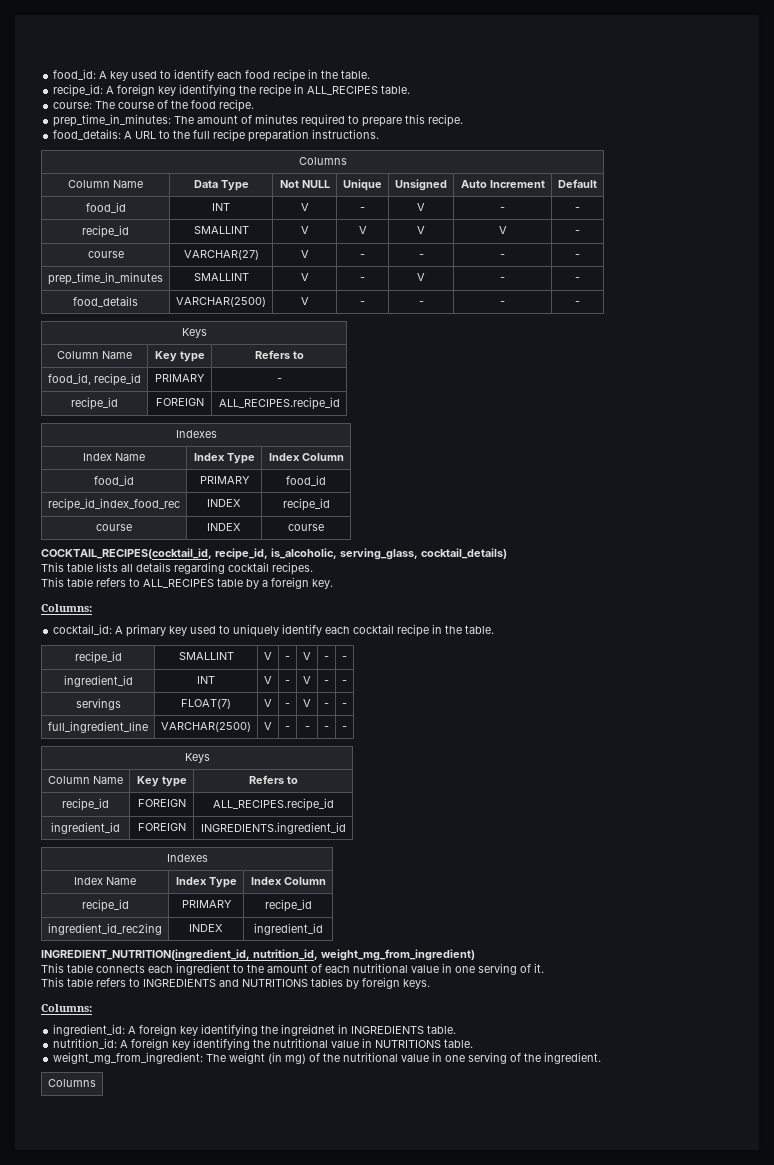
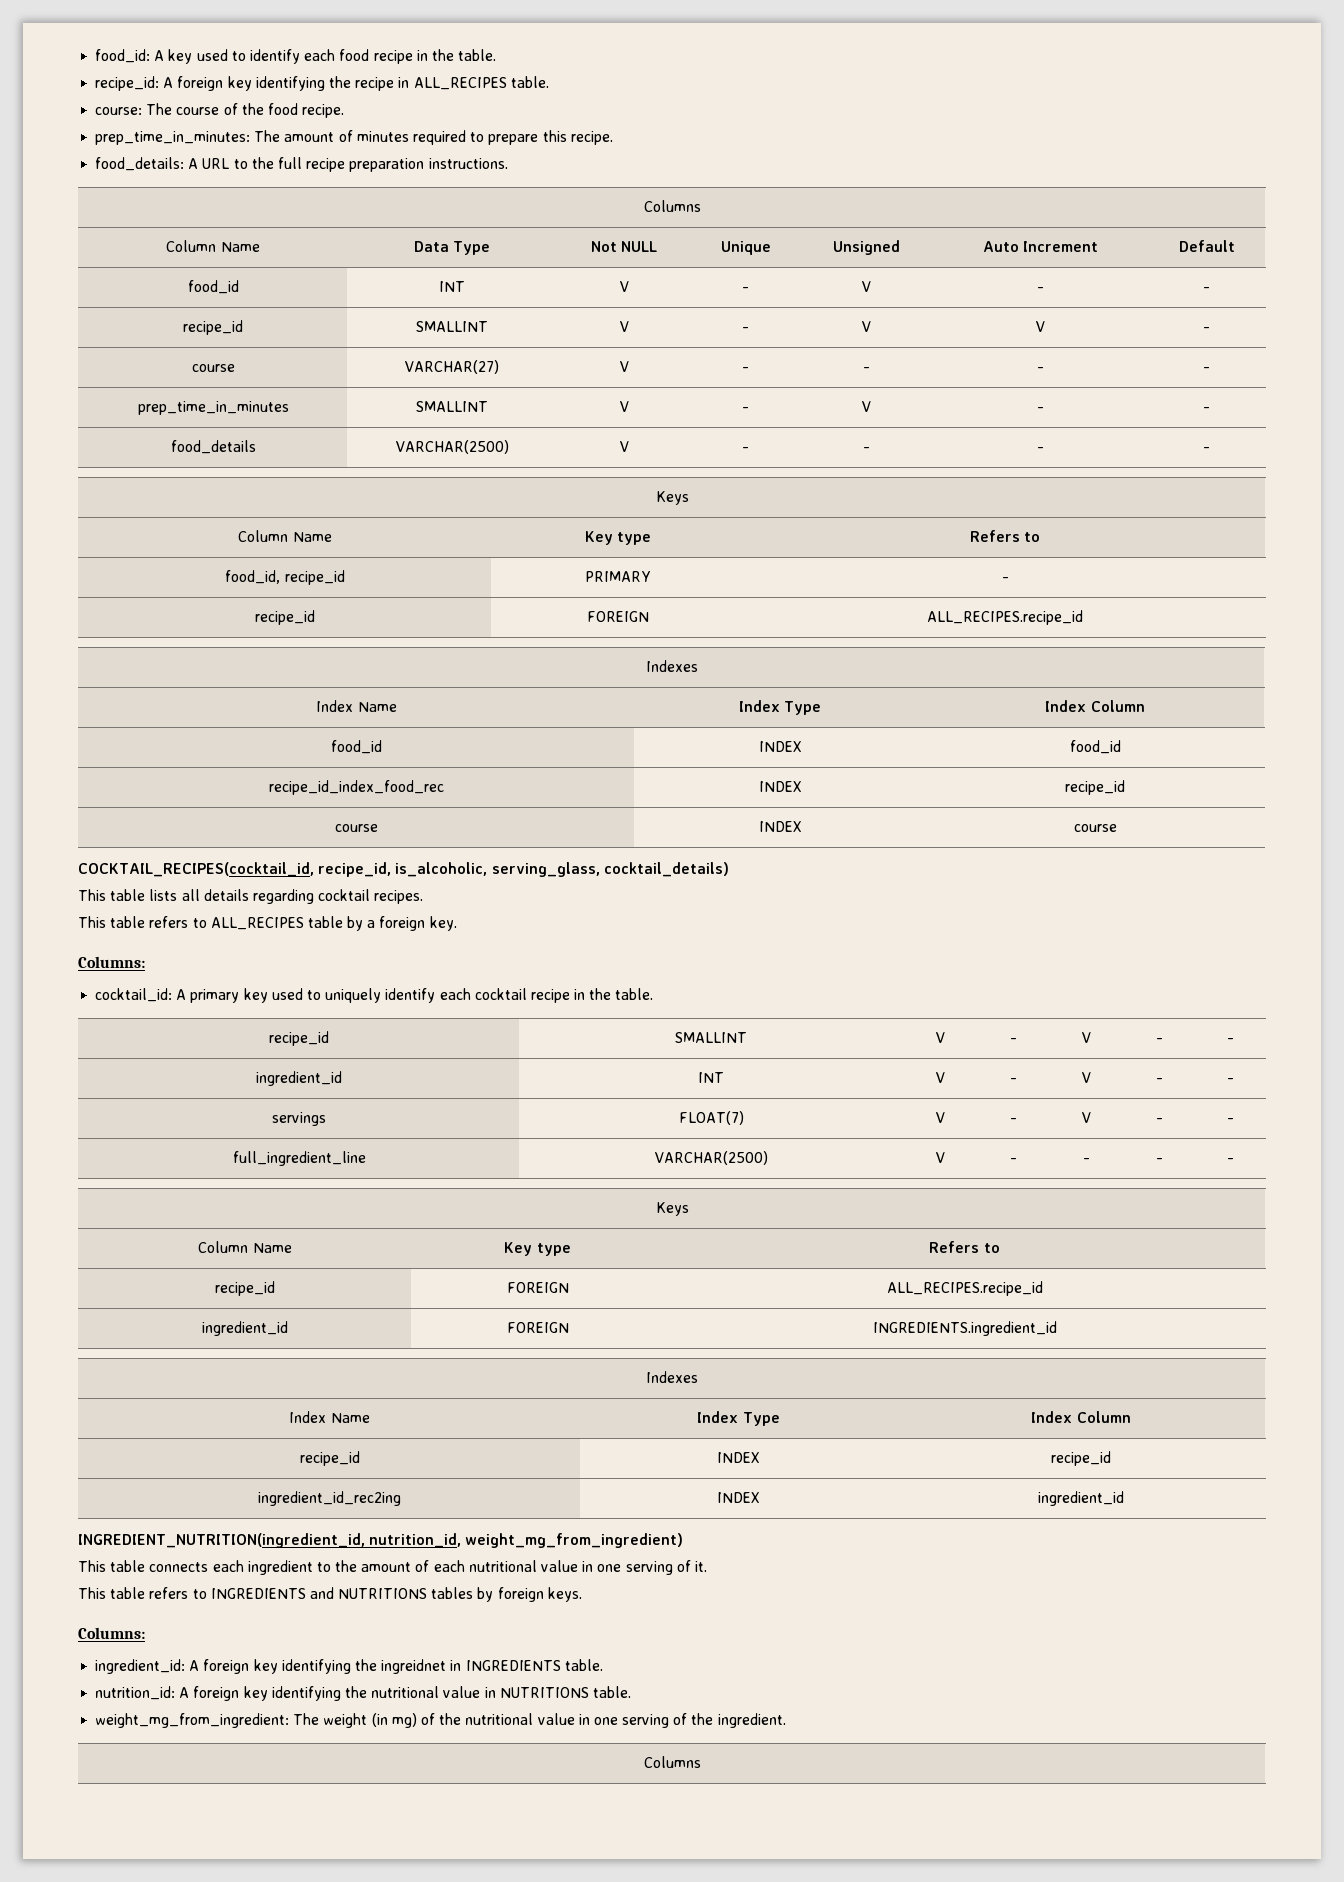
[358,226,367,234] V -> [742,327,749,332] -
[199,476,250,484] PRIMARY -> [758,741,802,752] INDEX
[181,900,232,908] PRIMARY -> [717,1452,760,1463] INDEX

